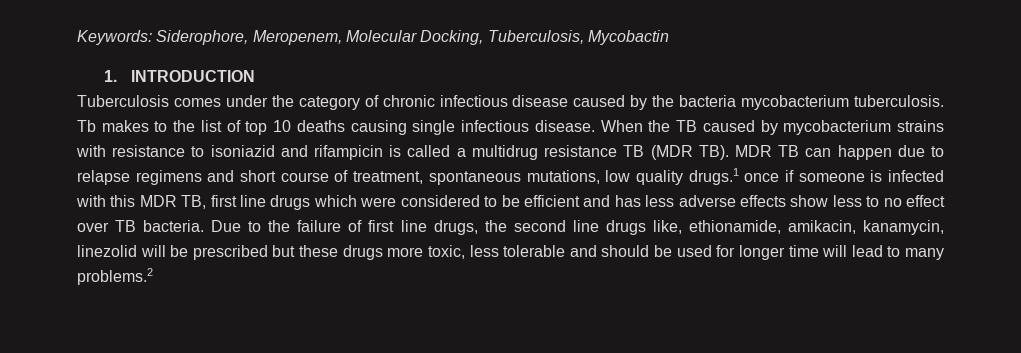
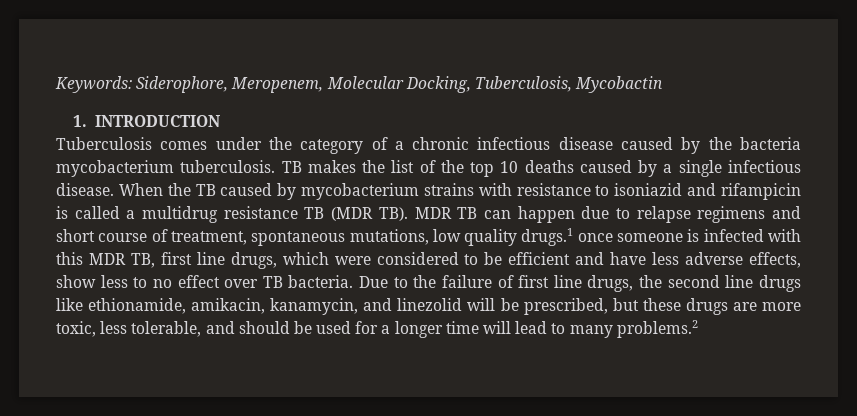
(379, 101) none -> [394,141,404,150] a
[77,120,168,132] Tb makes to -> [281,160,356,173] TB makes
(241, 126) none -> [440,160,464,173] the
[350,120,407,135] causing -> [579,160,673,177] caused by a
[784,170,794,182] if -> (613, 237) none
[270,195,311,210] drugs -> [230,252,277,269] drugs,
[614,195,641,207] has -> [610,252,647,265] have
[739,195,786,207] effects -> [749,252,801,268] effects,
[652,220,682,234] like, -> [56,298,83,311] like
(944, 227) none -> [363,298,393,311] and
[192,245,268,260] prescribed -> [523,298,608,315] prescribed,
(383, 252) none -> [732,302,757,311] are
[503,245,566,257] tolerable -> [131,321,202,337] tolerable,
(736, 251) none -> [381,325,391,334] a

